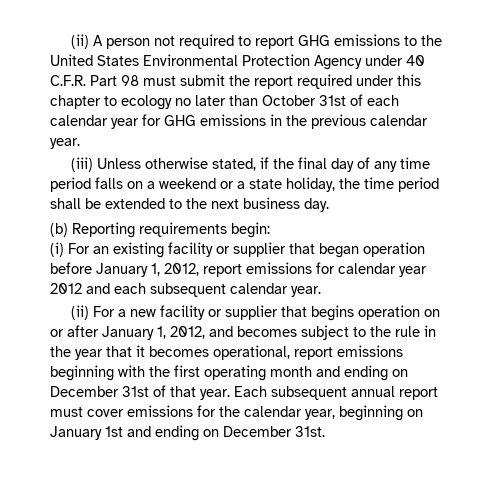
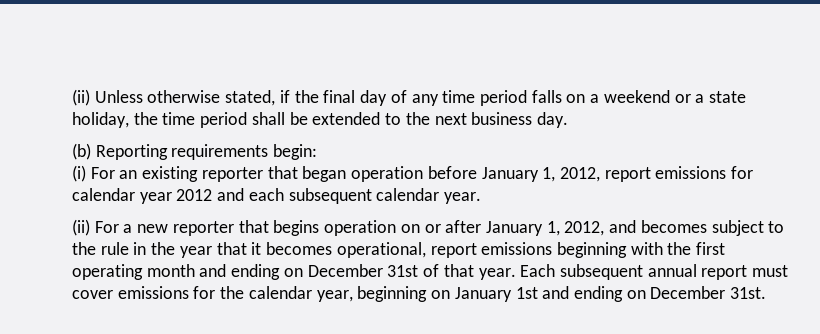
[70,34,442,49] [50,54,425,70] [50,74,421,89] [50,94,399,110] [50,114,428,129] [50,138,80,149] [70,157,93,172] (ii) A person not required to report GHG emissions to the United States Environmental Protection Agency under 40 C.F.R. Part 98 must submit the report required under this chapter to ecology no later than October 31st of each calendar year for GHG emissions in the previous calendar year. // (iii) -> [72,89,90,106] (ii)
[168,242,286,257] facility or supplier -> [201,167,263,182] reporter
[159,305,278,320] facility or supplier -> [172,221,234,236] reporter

